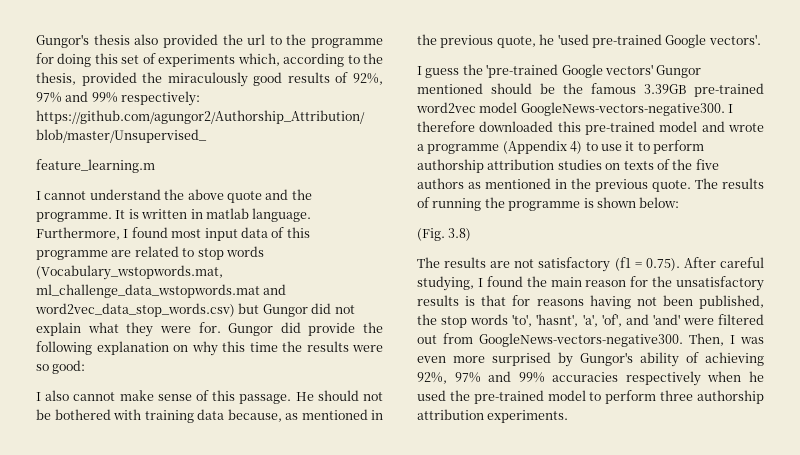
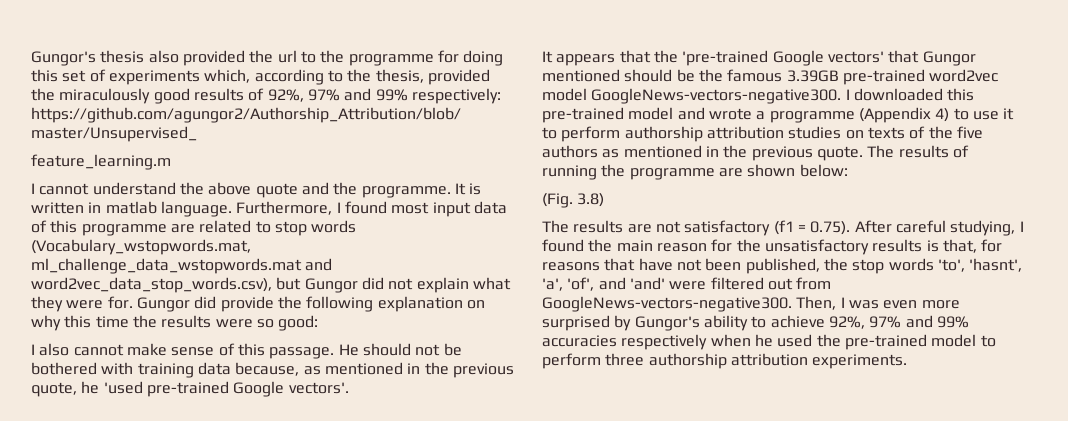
[35,303,235,317] word2vec_data_stop_words.csv) -> [31,277,272,293] word2vec_data_stop_words.csv),
[417,66,460,78] I guess -> [542,50,651,66] It appears that
(653, 69) none -> [888,50,920,63] that
[417,121,475,132] therefore -> (850, 94) none
[583,198,594,208] is -> [718,168,743,177] are
[481,295,507,306] that -> [942,239,977,253] that,
[589,295,631,309] having -> [604,258,673,271] that have
[686,352,764,366] of achieving -> [751,315,825,328] to achieve

